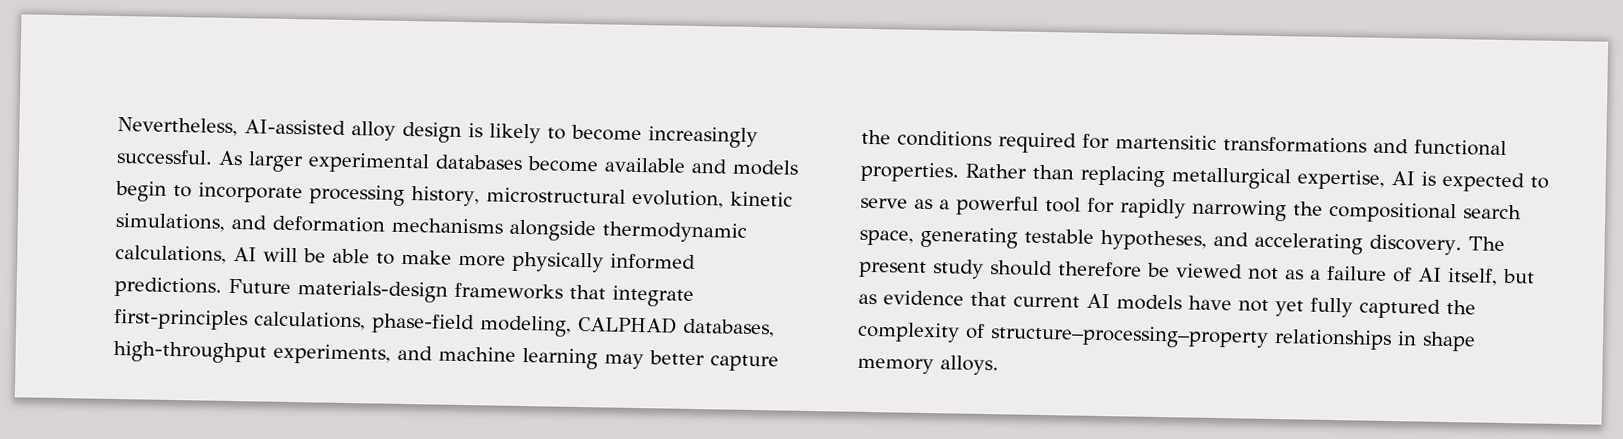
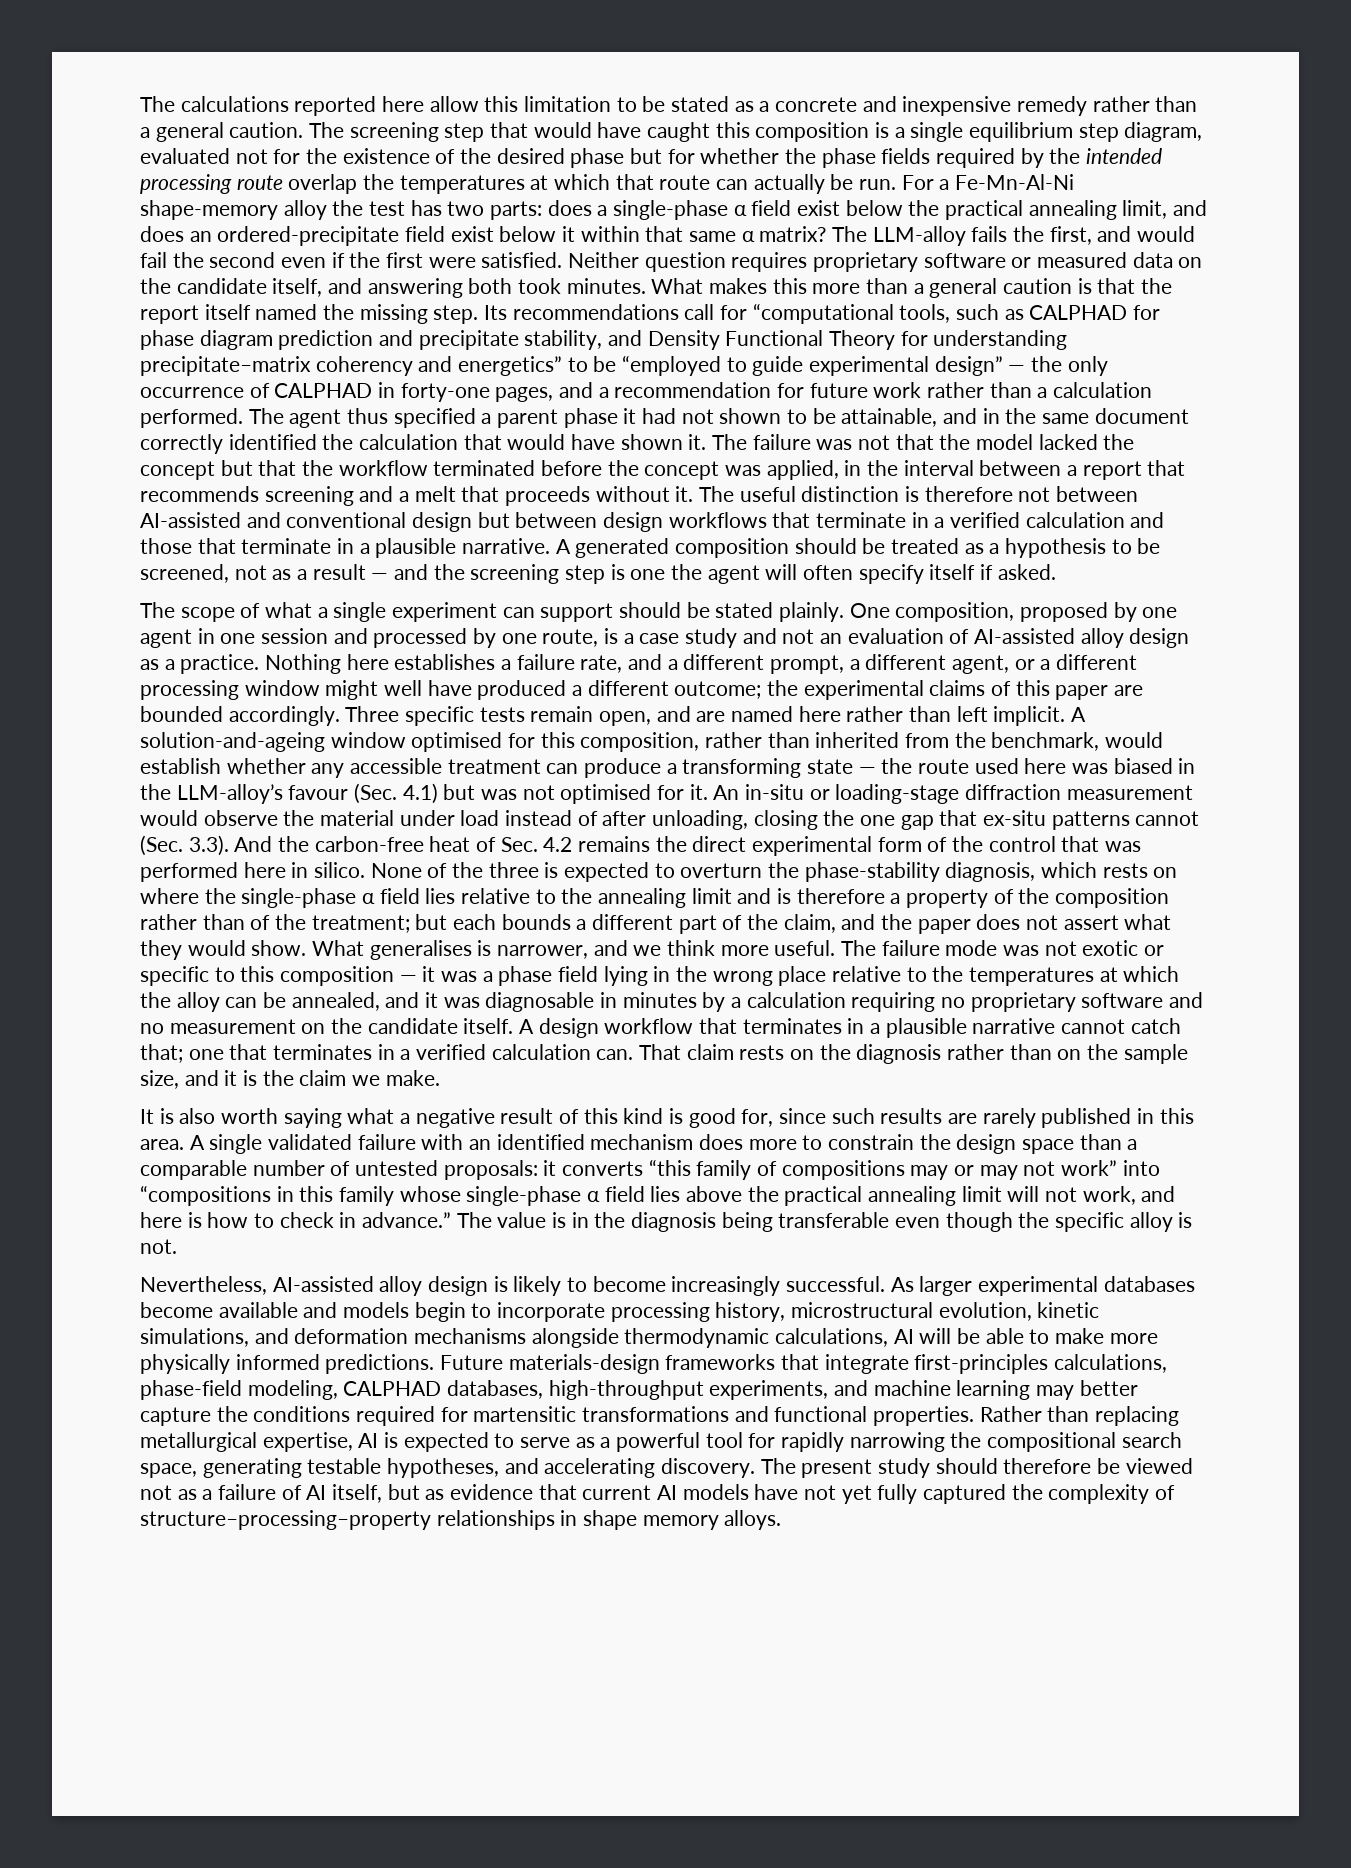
(117, 126) none -> [140,96,1198,116] [140,122,1203,142] [140,148,1163,168] [140,174,1075,194] [140,200,1208,220] [140,226,1196,246] [140,252,1203,272] [140,278,1173,298] [140,303,1161,324] [140,330,1068,350] [140,355,1108,376] [140,382,1153,402] [140,408,1189,428] [140,434,1135,454] [140,460,1186,480] [140,486,1139,506] [140,512,1165,532] [140,538,1161,558] [140,564,1056,584] [140,602,1178,622] [140,628,1190,648] [140,654,1138,674] [140,680,1144,700] [140,706,1087,726] [140,732,1164,752] [140,758,1196,778] [140,783,1193,804] [140,810,1200,830] [140,835,1142,856] [140,862,1178,882] [140,888,1170,908] [140,914,1172,934] [140,940,1165,960] [140,966,1180,986] [140,992,1204,1012] [140,1018,1181,1038] [140,1044,1188,1064] [140,1070,440,1089] [140,1108,1194,1128] [140,1134,1138,1154] [140,1159,1160,1180] [140,1185,1176,1206] [140,1212,1193,1232] [140,1239,177,1254] The calculations reported here allow this limitation to be stated as a concrete and inexpensive remedy rather than a general caution. The screening step that would have caught this composition is a single equilibrium step diagram, evaluated not for the existence of the desired phase but for whether the phase fields required by the intended processing route overlap the temperatures at which that route can actually be run. For a Fe-Mn-Al-Ni shape-memory alloy the test has two parts: does a single-phase α field exist below the practical annealing limit, and does an ordered-precipitate field exist below it within that same α matrix? The LLM-alloy fails the first, and would fail the second even if the first were satisfied. Neither question requires proprietary software or measured data on the candidate itself, and answering both took minutes. What makes this more than a general caution is that the report itself named the missing step. Its recommendations call for “computational tools, such as CALPHAD for phase diagram prediction and precipitate stability, and Density Functional Theory for understanding precipitate–matrix coherency and energetics” to be “employed to guide experimental design” — the only occurrence of CALPHAD in forty-one pages, and a recommendation for future work rather than a calculation performed. The agent thus specified a parent phase it had not shown to be attainable, and in the same document correctly identified the calculation that would have shown it. The failure was not that the model lacked the concept but that the workflow terminated before the concept was applied, in the interval between a report that recommends screening and a melt that proceeds without it. The useful distinction is therefore not between AI-assisted and conventional design but between design workflows that terminate in a verified calculation and those that terminate in a plausible narrative. A generated composition should be treated as a hypothesis to be screened, not as a result — and the screening step is one the agent will often specify itself if asked. // The scope of what a single experiment can support should be stated plainly. One composition, proposed by one agent in one session and processed by one route, is a case study and not an evaluation of AI-assisted alloy design as a practice. Nothing here establishes a failure rate, and a different prompt, a different agent, or a different processing window might well have produced a different outcome; the experimental claims of this paper are bounded accordingly. Three specific tests remain open, and are named here rather than left implicit. A solution-and-ageing window optimised for this composition, rather than inherited from the benchmark, would establish whether any accessible treatment can produce a transforming state — the route used here was biased in the LLM-alloy’s favour (Sec. 4.1) but was not optimised for it. An in-situ or loading-stage diffraction measurement would observe the material under load instead of after unloading, closing the one gap that ex-situ patterns cannot (Sec. 3.3). And the carbon-free heat of Sec. 4.2 remains the direct experimental form of the control that was performed here in silico. None of the three is expected to overturn the phase-stability diagnosis, which rests on where the single-phase α field lies relative to the annealing limit and is therefore a property of the composition rather than of the treatment; but each bounds a different part of the claim, and the paper does not assert what they would show. What generalises is narrower, and we think more useful. The failure mode was not exotic or specific to this composition — it was a phase field lying in the wrong place relative to the temperatures at which the alloy can be annealed, and it was diagnosable in minutes by a calculation requiring no proprietary software and no measurement on the candidate itself. A design workflow that terminates in a plausible narrative cannot catch that; one that terminates in a verified calculation can. That claim rests on the diagnosis rather than on the sample size, and it is the claim we make. // It is also worth saying what a negative result of this kind is good for, since such results are rarely published in this area. A single validated failure with an identified mechanism does more to constrain the design space than a comparable number of untested proposals: it converts “this family of compositions may or may not work” into “compositions in this family whose single-phase α field lies above the practical annealing limit will not work, and here is how to check in advance.” The value is in the diagnosis being transferable even though the specific alloy is not. //

